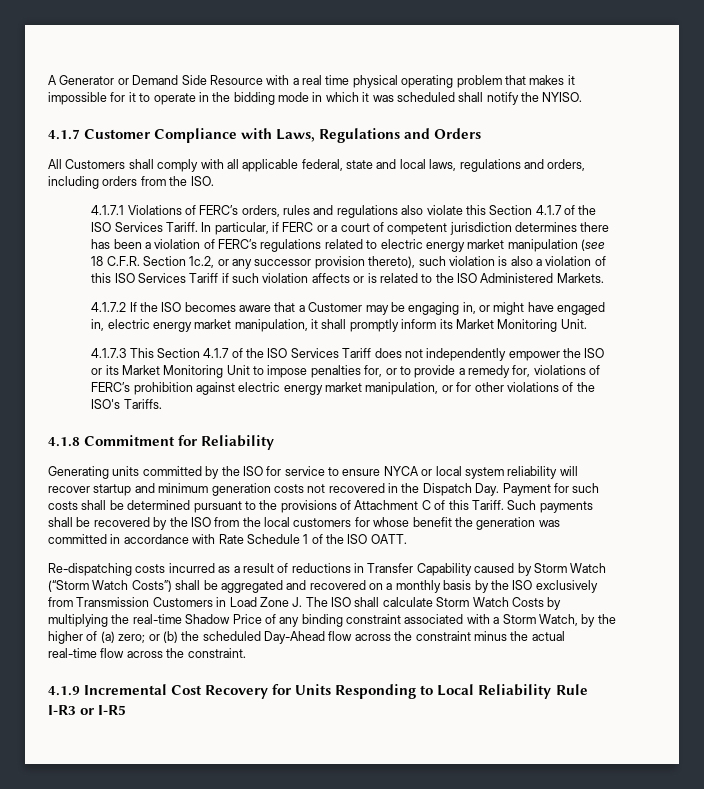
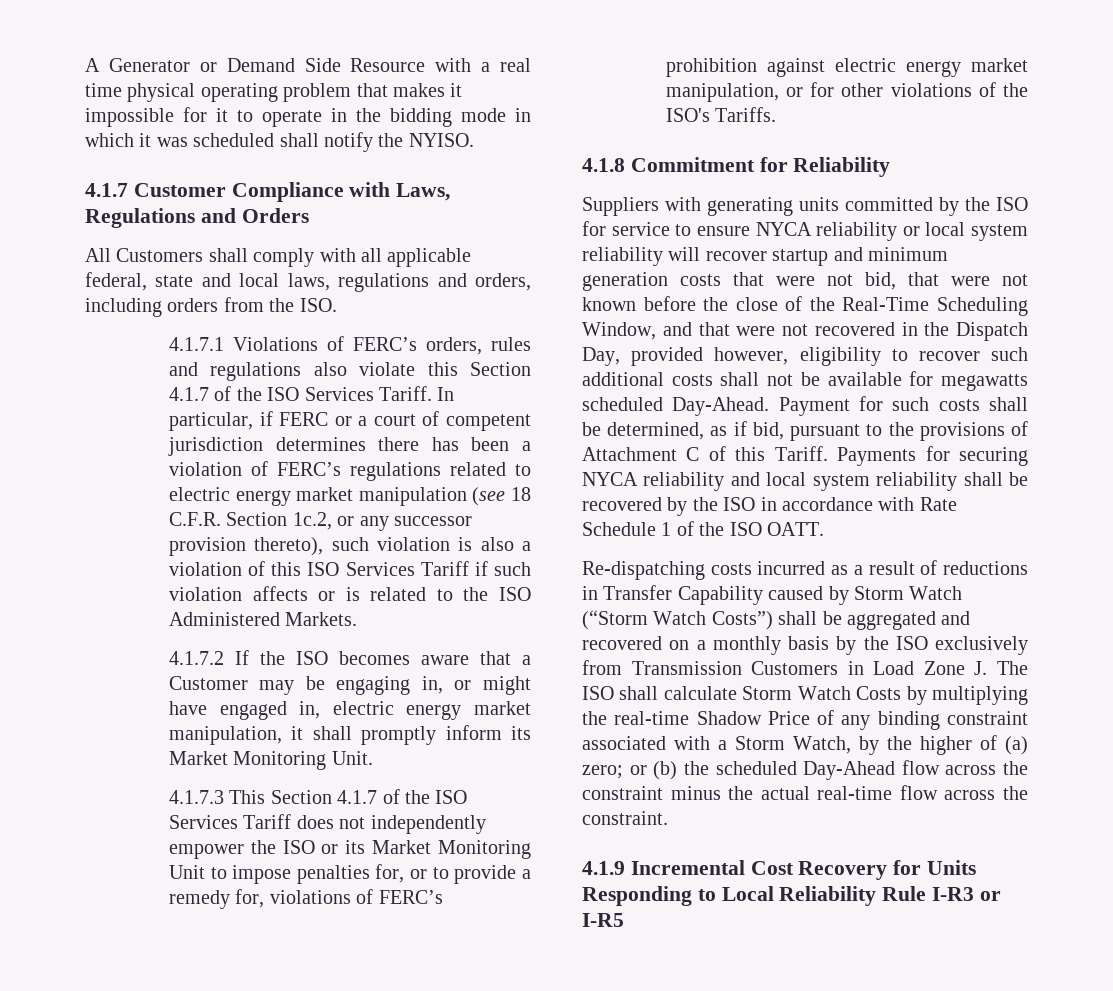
[48,466,109,479] Generating -> [582,197,793,216] Suppliers with generating
(419, 471) none -> [816,222,898,241] reliability
(304, 488) none -> [733,272,1028,290] [582,296,1028,316] [582,322,776,340] that were not bid, that were not known before the close of the Real-Time Scheduling Window, and that were
[475,483,500,496] Day. -> [582,347,1028,366] [582,371,1028,391] [582,397,770,416] Day, provided however, eligibility to recover such additional costs shall not be available for megawatts scheduled Day-Ahead.
[127,500,191,510] determined -> [607,421,784,440] determined, as if bid,
[507,500,593,513] Such payments -> [837,446,1028,466] [582,472,958,491] Payments for securing NYCA reliability and local system reliability
[214,517,560,530] [48,534,107,544] from the local customers for whose benefit the generation was committed -> (756, 504) none

